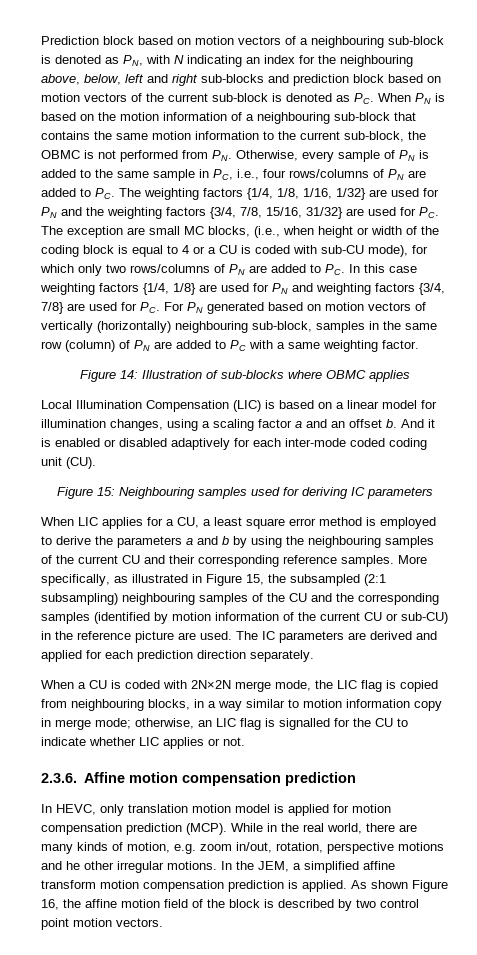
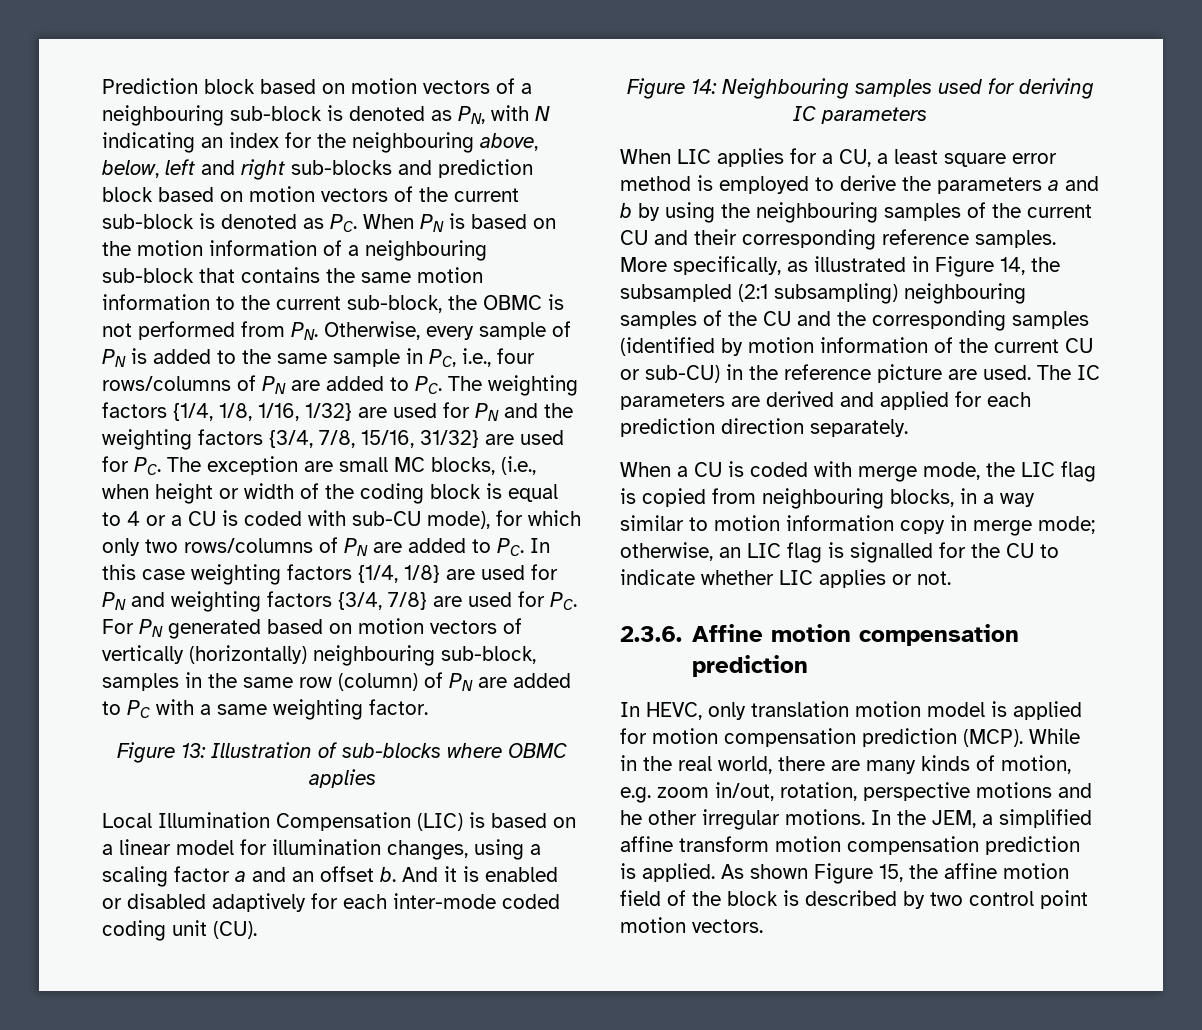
[119,370,138,379] 14: -> [181,743,206,758] 13:
[96,487,115,496] 15: -> [690,79,717,94] 14:
[246,574,264,585] 15, -> [1000,257,1025,275] 14,
[191,680,231,689] 2N×2N -> (852, 469) none
[41,899,59,910] 16, -> [879,864,903,882] 15,

